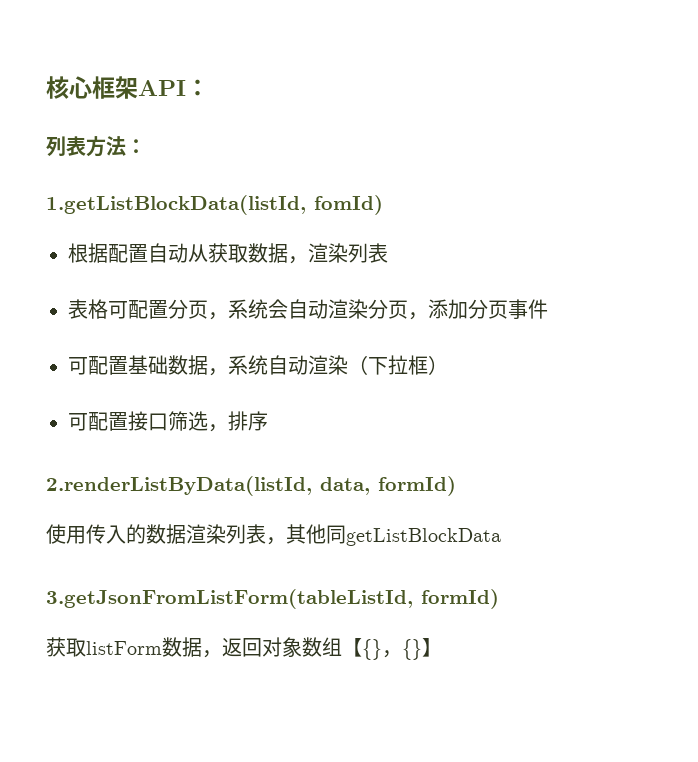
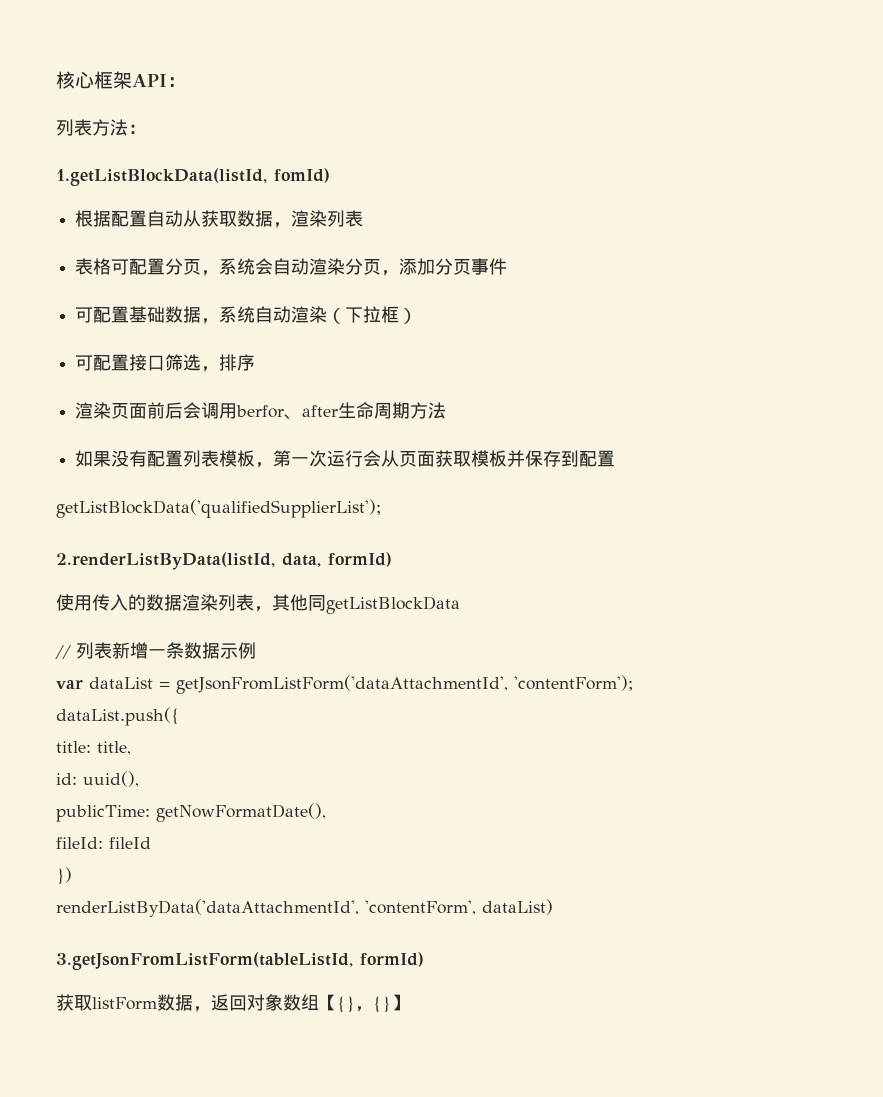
(268, 421) none -> [75,402,447,420] [75,450,616,468] [56,499,381,518] // 渲染页面前后会调用berfor、after生命周期方法 // 如果没有配置列表模板，第一次运行会从页面获取模板并保存到配置 // getListBlockData('qualifiedSupplierList');
(501, 537) none -> [55,642,256,659] [56,675,633,694] [56,707,180,726] [56,741,131,755] [56,771,139,787] [56,803,326,822] [56,837,151,849] [56,867,72,885] [56,899,553,917] // // 列表新增一条数据示例 // var dataList = getJsonFromListForm('dataAttachmentId', 'contentForm'); // dataList.push({ // title: title, // id: uuid(), // publicTime: getNowFormatDate(), // fileId: fileId // }) // renderListByData('dataAttachmentId', 'contentForm', dataList)

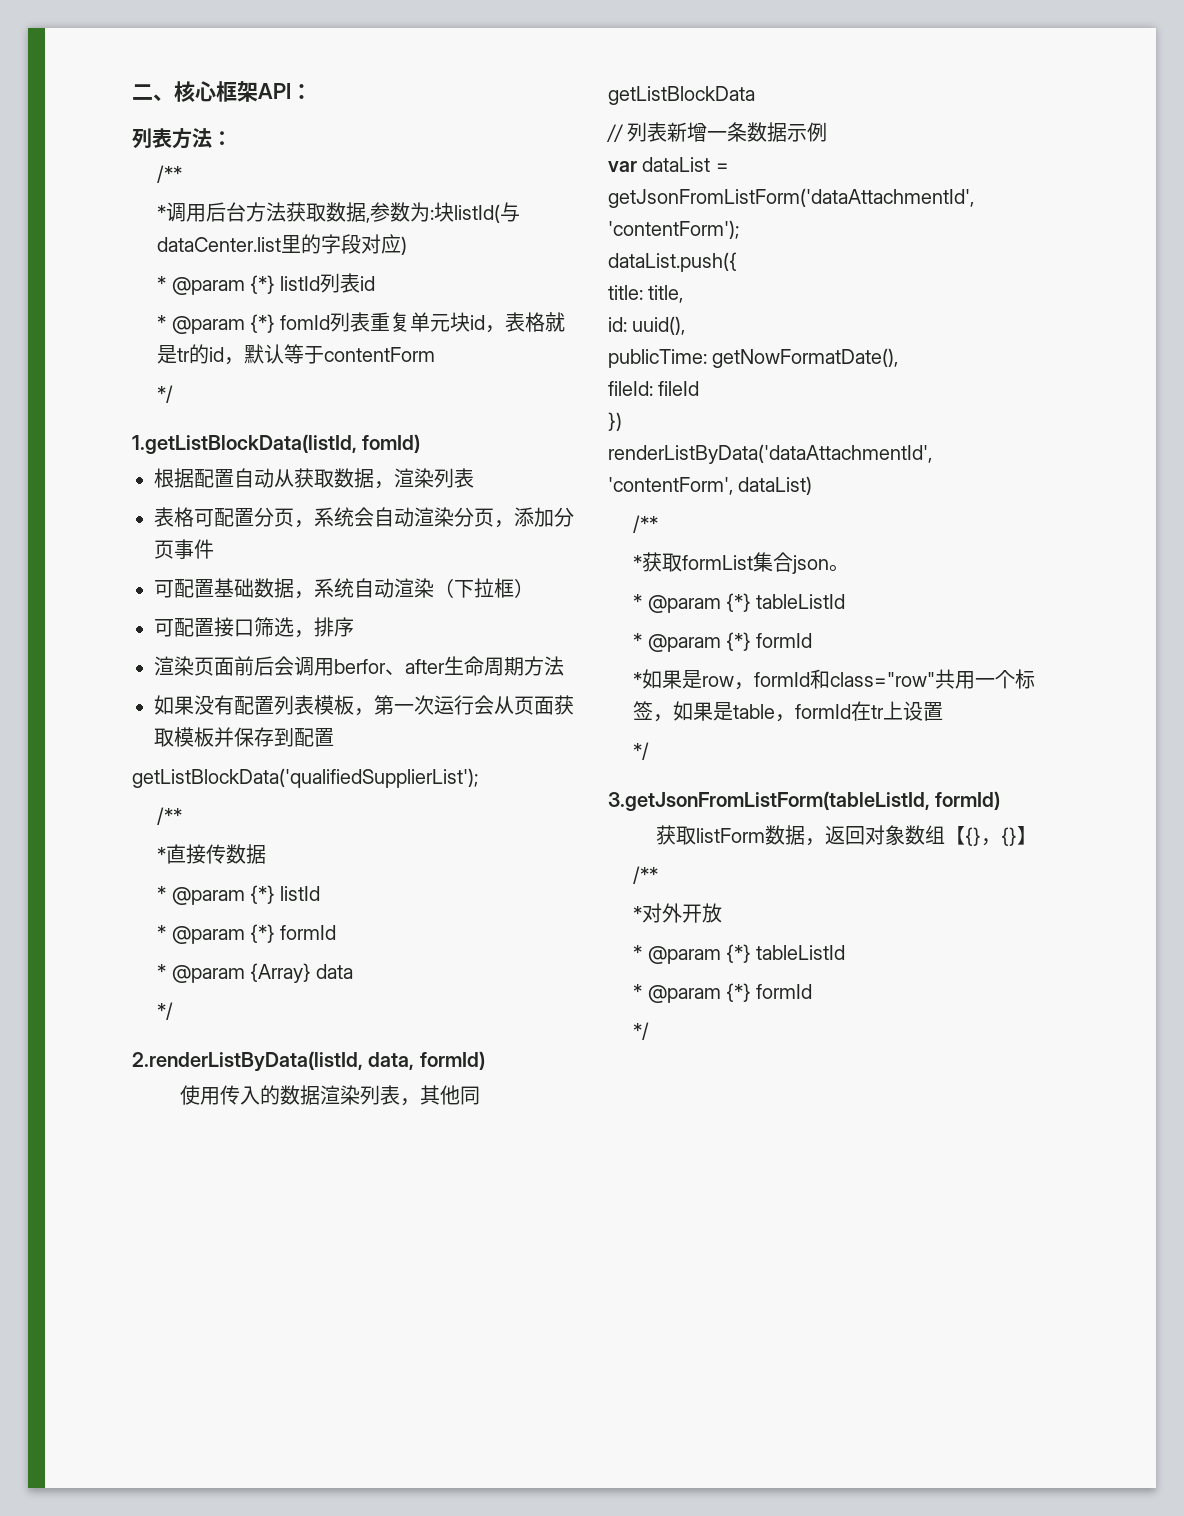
(56, 80) none -> [132,84,174,101] 二、
(146, 129) none -> [157,165,183,183] [157,202,521,223] [157,234,408,255] [157,273,376,295] [157,312,566,334] [157,344,436,365] [157,385,174,403] // /** // *调用后台方法获取数据,参数为:块listId(与dataCenter.list里的字段对应) // * @param {*} listId列表id // * @param {*} fomId列表重复单元块id，表格就是tr的id，默认等于contentForm // */
(381, 508) none -> [157,807,183,825] [157,844,267,864] [157,885,321,905] [157,924,337,944] [157,963,354,983] [157,1002,174,1020] // /** // *直接传数据 // * @param {*} listId // * @param {*} formId // * @param {Array} data // */
(553, 907) none -> [633,515,659,533] [633,552,850,574] [633,593,846,613] [633,632,813,652] [633,669,1036,690] [633,701,944,722] [633,742,650,760] // /** // *获取formList集合json。 // * @param {*} tableListId // * @param {*} formId // *如果是row，formId和class="row"共用一个标签，如果是table，formId在tr上设置 // */
(409, 1002) none -> [633,866,659,884] [633,903,723,923] [633,944,846,964] [633,983,813,1003] [633,1022,650,1040] // /** // *对外开放 // * @param {*} tableListId // * @param {*} formId // */

